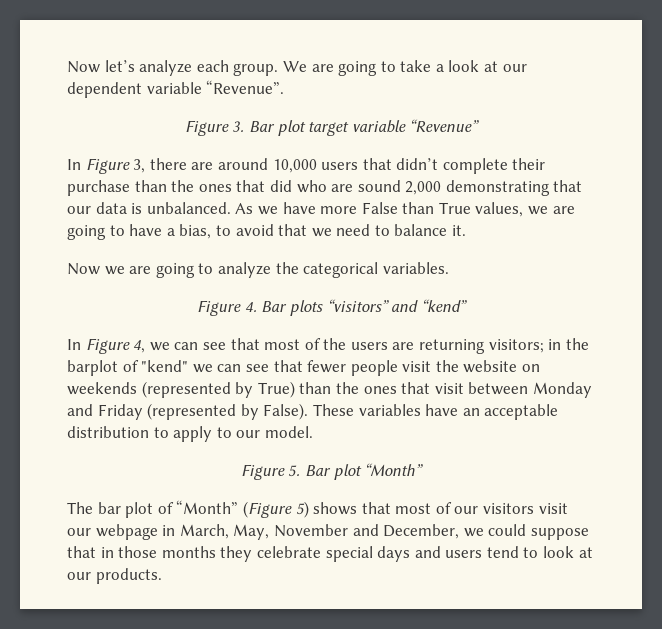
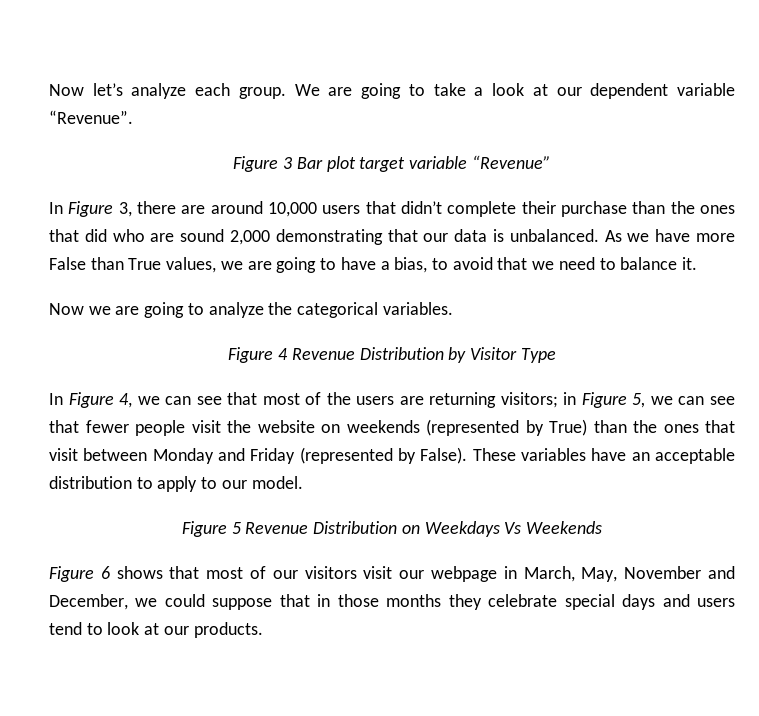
[232,121,245,132] 3. -> [283,157,293,169] 3
[244,299,467,316] 4. Bar plots “visitors” and “kend” -> [278,347,556,363] 4 Revenue Distribution by Visitor Type
[565,338,589,350] [67,360,189,376] the barplot of "kend" -> [581,392,646,408] Figure 5,
[288,463,424,480] [67,500,309,518] 5. Bar plot “Month” // The bar plot of “Month” (Figure 5) -> [231,521,603,537] [49,566,110,582] 5 Revenue Distribution on Weekdays Vs Weekends // Figure 6

